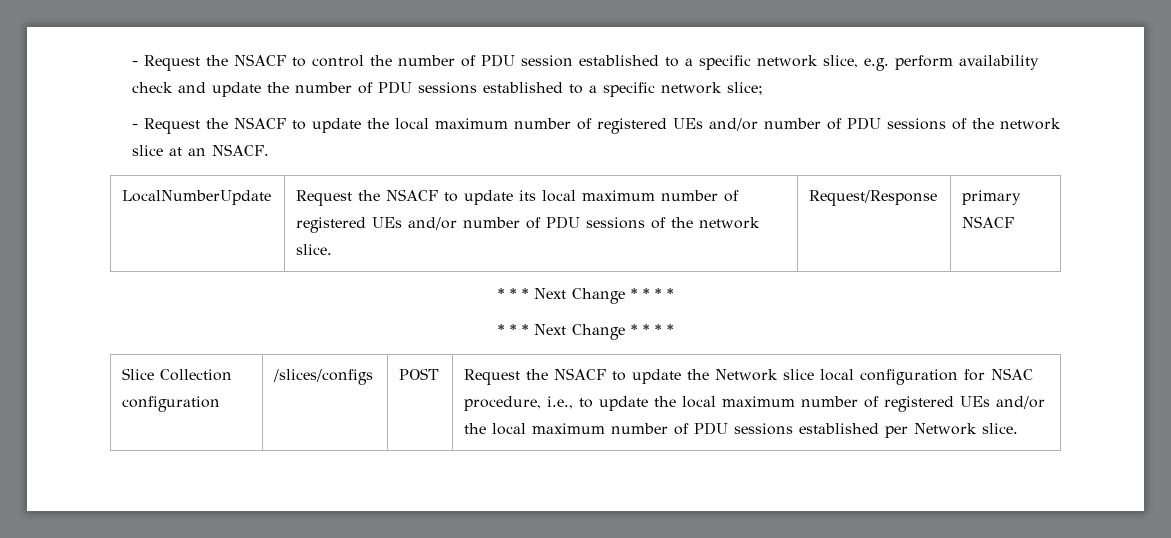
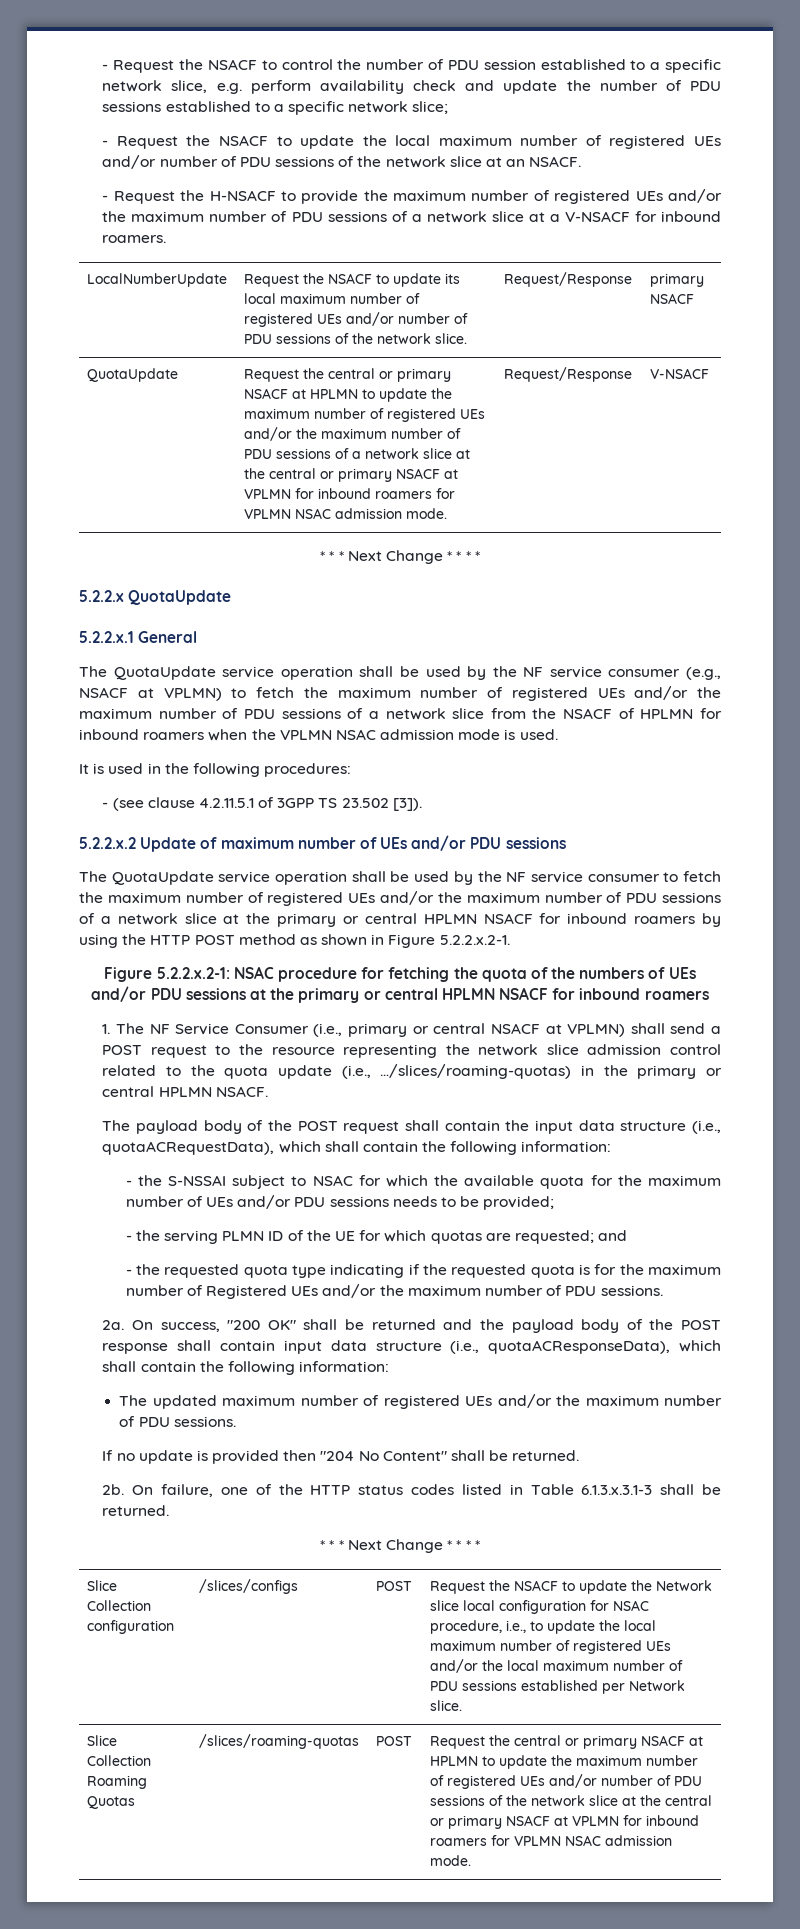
(269, 150) none -> [102,189,722,204] [102,211,722,223] [102,235,167,243] // - Request the H-NSACF to provide the maximum number of registered UEs and/or the maximum number of PDU sessions of a network slice at a V-NSACF for inbound roamers.
[498,288,673,304] // * * * Next Change * * * * -> [87,368,179,382] [244,368,452,382] [244,388,453,402] [244,408,486,422] [244,427,462,441] [244,448,471,459] [244,468,459,482] [244,488,456,499] [244,508,448,519] [504,367,633,382] [650,368,710,379] [320,550,480,564] [79,590,232,605] [79,631,198,643] [79,666,721,680] [79,686,721,701] [79,708,722,720] [79,729,558,741] [79,763,352,777] [102,797,422,811] [79,835,566,852] [79,871,721,885] [79,891,722,906] [79,913,721,927] [79,934,510,948] [104,966,696,982] [91,986,709,1003] [102,1023,721,1037] [102,1044,721,1058] [102,1064,722,1079] [102,1086,268,1097] [102,1120,722,1134] [102,1141,612,1155] [125,1175,721,1189] [125,1195,555,1210] [125,1230,628,1244] [125,1264,722,1278] [125,1284,663,1299] [102,1319,721,1333] [102,1340,721,1354] [102,1361,390,1375] [119,1394,723,1409] [119,1416,236,1427] [102,1450,580,1464] [102,1484,721,1497] [102,1505,170,1516] // QuotaUpdate | Request the central or primary NSACF at HPLMN to update the maximum number of registered UEs and/or the maximum number of PDU sessions of a network slice at the central or primary NSACF at VPLMN for inbound roamers for VPLMN NSAC admission mode. | Request/Response | V-NSACF // * * * Next Change * * * * // 5.2.2.x QuotaUpdate // 5.2.2.x.1 General // The QuotaUpdate service operation shall be used by the NF service consumer (e.g., NSACF at VPLMN) to fetch the maximum number of registered UEs and/or the maximum number of PDU sessions of a network slice from the NSACF of HPLMN for inbound roamers when the VPLMN NSAC admission mode is used. // It is used in the following procedures: // - (see clause 4.2.11.5.1 of 3GPP TS 23.502 [3]). // 5.2.2.x.2 Update of maximum number of UEs and/or PDU sessions // The QuotaUpdate service operation shall be used by the NF service consumer to fetch the maximum number of registered UEs and/or the maximum number of PDU sessions of a network slice at the primary or central HPLMN NSACF for inbound roamers by using the HTTP POST method as shown in Figure 5.2.2.x.2-1. // Figure 5.2.2.x.2-1: NSAC procedure for fetching the quota of the numbers of UEs and/or PDU sessions at the primary or central HPLMN NSACF for inbound roamers // 1. The NF Service Consumer (i.e., primary or central NSACF at VPLMN) shall send a POST request to the resource representing the network slice admission control related to the quota update (i.e., …/slices/roaming-quotas) in the primary or central HPLMN NSACF. // The payload body of the POST request shall contain the input data structure (i.e., quotaACRequestData), which shall contain the following information: // - the S-NSSAI subject to NSAC for which the available quota for the maximum number of UEs and/or PDU sessions needs to be provided; // - the serving PLMN ID of the UE for which quotas are requested; and // - the requested quota type indicating if the requested quota is for the maximum number of Registered UEs and/or the maximum number of PDU sessions. // 2a. On success, "200 OK" shall be returned and the payload body of the POST response shall contain input data structure (i.e., quotaACResponseData), which shall contain the following information: // The updated maximum number of registered UEs and/or the maximum number of PDU sessions. // If no update is provided then "204 No Content" shall be returned. // 2b. On failure, one of the HTTP status codes listed in Table 6.1.3.x.3.1-3 shall be returned.
(1019, 428) none -> [87,1735,118,1746] [87,1755,152,1766] [87,1775,148,1789] [87,1796,136,1809] [199,1734,360,1749] [376,1736,413,1746] [430,1735,704,1749] [430,1755,699,1769] [430,1774,703,1789] [430,1795,713,1806] [430,1815,700,1829] [430,1835,673,1846] [430,1855,472,1866] // Slice Collection Roaming Quotas | /slices/roaming-quotas | POST | Request the central or primary NSACF at HPLMN to update the maximum number of registered UEs and/or number of PDU sessions of the network slice at the central or primary NSACF at VPLMN for inbound roamers for VPLMN NSAC admission mode.

